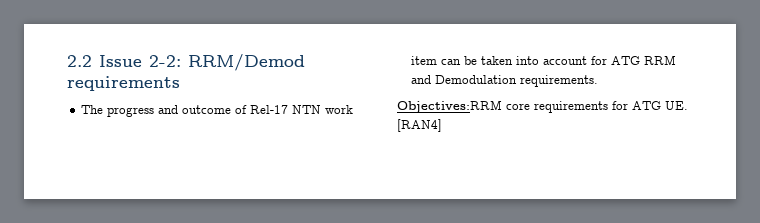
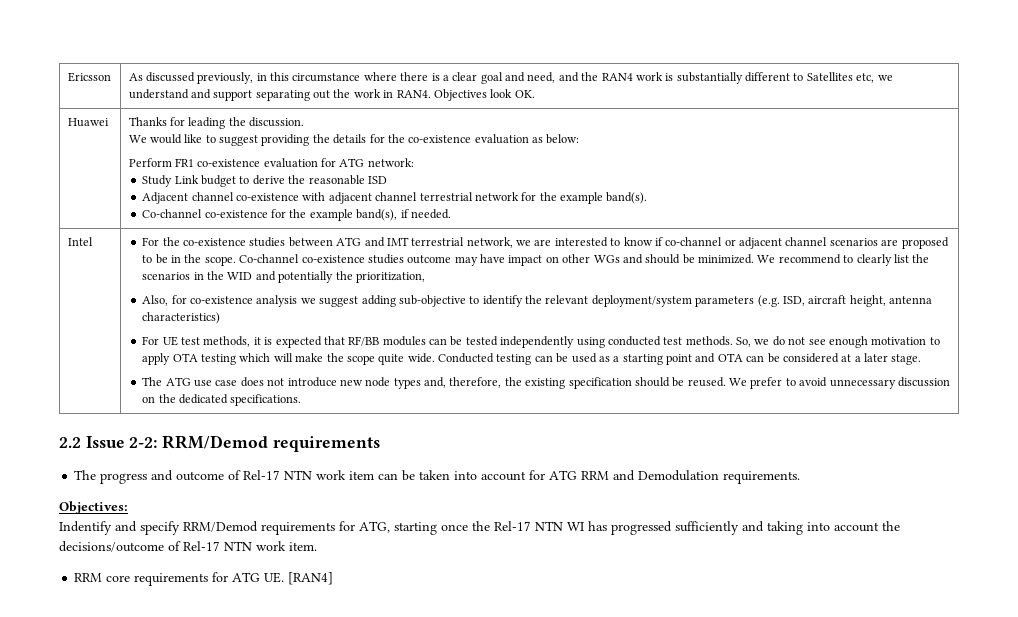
(67, 61) none -> [67,72,111,82] [128,72,893,84] [128,89,535,101] [67,118,109,127] [128,117,305,129] [128,134,580,146] [128,158,414,168] [142,175,387,187] [142,192,648,204] [142,209,451,221] [67,237,93,246] [142,237,949,249] [142,254,930,266] [142,271,425,283] [142,295,933,307] [142,312,221,324] [142,336,940,348] [142,353,922,365] [142,377,950,389] [142,394,302,406] Ericsson | As discussed previously, in this circumstance where there is a clear goal and need, and the RAN4 work is substantially different to Satellites etc, we understand and support separating out the work in RAN4. Objectives look OK. // Huawei | Thanks for leading the discussion. // We would like to suggest providing the details for the co-existence evaluation as below: // Perform FR1 co-existence evaluation for ATG network: // Study Link budget to derive the reasonable ISD // Adjacent channel co-existence with adjacent channel terrestrial network for the example band(s). // Co-channel co-existence for the example band(s), if needed. // Intel | For the co-existence studies between ATG and IMT terrestrial network, we are interested to know if co-channel or adjacent channel scenarios are proposed to be in the scope. Co-channel co-existence studies outcome may have impact on other WGs and should be minimized. We recommend to clearly list the scenarios in the WID and potentially the prioritization, // Also, for co-existence analysis we suggest adding sub-objective to identify the relevant deployment/system parameters (e.g. ISD, aircraft height, antenna characteristics) // For UE test methods, it is expected that RF/BB modules can be tested independently using conducted test methods. So, we do not see enough motivation to apply OTA testing which will make the scope quite wide. Conducted testing can be used as a starting point and OTA can be considered at a later stage. // The ATG use case does not introduce new node types and, therefore, the existing specification should be reused. We prefer to avoid unnecessary discussion on the dedicated specifications. //
[397,100,502,113] Objectives:RRM -> [59,501,128,514] [59,521,900,535] [59,541,317,552] [74,573,103,582] Objectives: // Indentify and specify RRM/Demod requirements for ATG, starting once the Rel-17 NTN WI has progressed sufficiently and taking into account the decisions/outcome of Rel-17 NTN work item. // RRM

